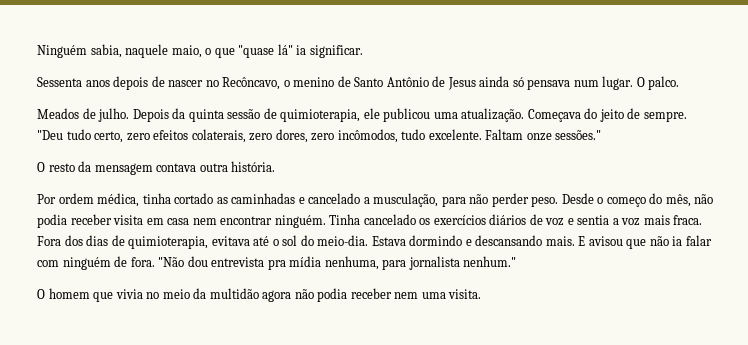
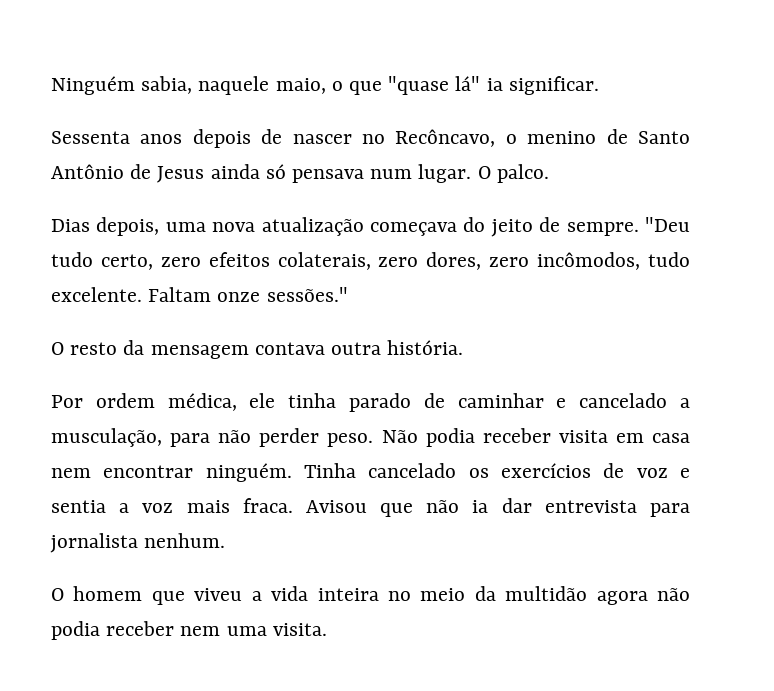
[37,108,581,122] Meados de julho. Depois da quinta sessão de quimioterapia, ele publicou uma atualização. Começava -> [51,217,457,236] Dias depois, uma nova atualização começava
[142,193,296,204] tinha cortado as caminhadas -> [249,393,544,412] ele tinha parado de caminhar
[561,193,714,207] Desde o começo do mês, não -> [381,430,418,443] Não
[489,214,527,225] diários -> (591, 470) none
[37,235,712,249] [37,256,379,270] Fora dos dias de quimioterapia, evitava até o sol do meio-dia. Estava dormindo e descansando mais. E avisou que não ia falar com ninguém de fora. "Não dou entrevista pra mídia nenhuma, -> [305,498,637,517] Avisou que não ia dar entrevista
[463,256,517,267] nenhum." -> [144,533,226,548] nenhum.
[115,289,143,299] vivia -> [194,586,379,601] viveu a vida inteira

